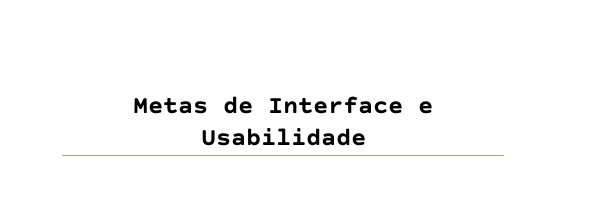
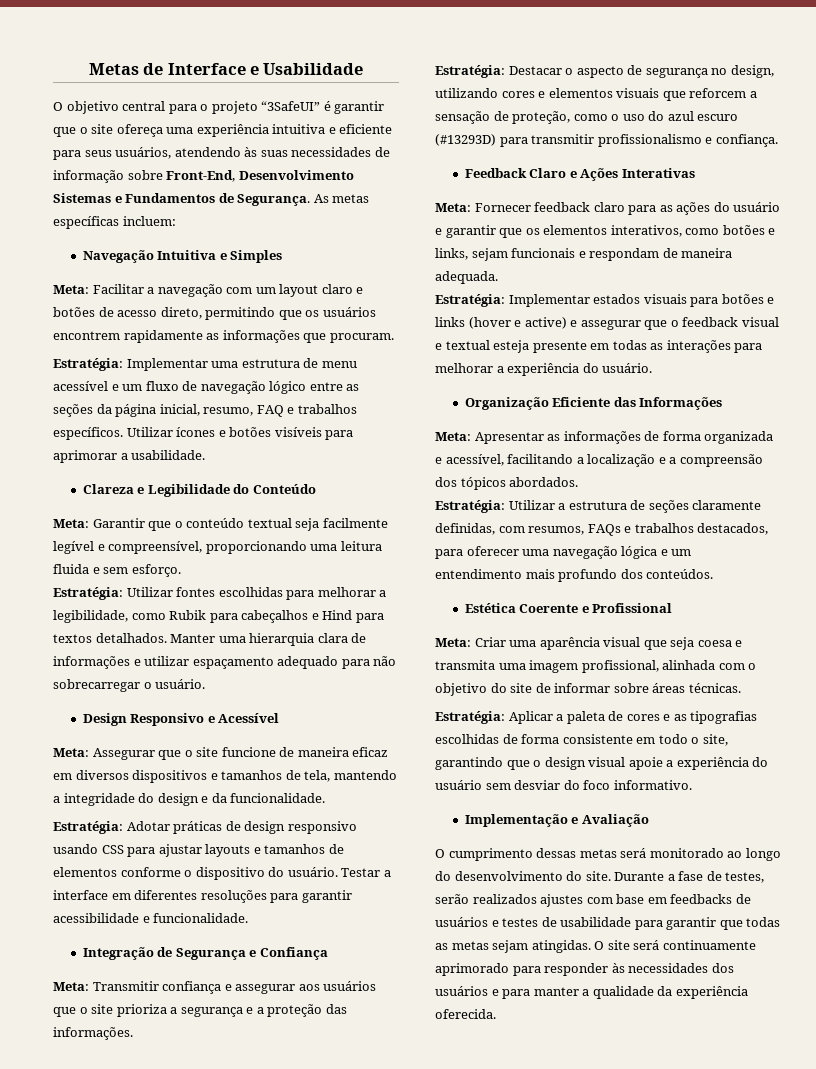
(366, 137) none -> [53,101,385,114] [53,124,393,137] [53,147,390,160] [53,170,354,183] [53,193,370,206] [53,216,176,229] [82,250,283,263] [53,284,364,297] [53,307,376,320] [53,330,394,343] [53,358,357,371] [53,381,360,394] [53,404,357,417] [53,427,354,440] [53,450,206,463] [82,484,316,497] [53,518,388,531] [53,541,382,554] [53,564,181,577] [53,587,387,600] [53,610,384,623] [53,633,367,646] [53,656,397,669] [53,679,206,692] [82,713,280,726] [53,747,389,760] [53,770,397,783] [53,793,326,806] [53,821,357,834] [53,844,344,857] [53,867,391,880] [53,890,352,903] [53,913,249,923] [82,947,328,960] [53,981,377,994] [53,1004,347,1017] [53,1027,133,1040] [435,65,774,78] [435,88,757,101] [435,111,739,124] [435,134,778,147] [464,168,695,181] [435,202,781,215] [435,225,776,238] [435,248,733,261] [435,271,498,284] [435,294,775,307] [435,317,779,330] [435,340,763,353] [435,363,653,376] [464,397,723,410] [435,431,774,444] [435,454,763,467] [435,477,579,490] [435,500,762,513] [435,523,769,536] [435,546,692,559] [435,569,714,582] [464,603,673,613] [435,637,743,650] [435,660,757,673] [435,683,741,696] [435,711,758,724] [435,734,728,746] [435,757,769,770] [435,780,692,790] [464,814,649,827] [435,848,781,861] [435,871,765,883] [435,894,751,907] [435,917,781,930] [435,940,756,953] [435,963,734,976] [435,986,748,999] [435,1009,496,1019] // O objetivo central para o projeto “3SafeUI” é garantir que o site ofereça uma experiência intuitiva e eficiente para seus usuários, atendendo às suas necessidades de informação sobre Front-End, Desenvolvimento Sistemas e Fundamentos de Segurança. As metas específicas incluem: // Navegação Intuitiva e Simples // Meta: Facilitar a navegação com um layout claro e botões de acesso direto, permitindo que os usuários encontrem rapidamente as informações que procuram. // Estratégia: Implementar uma estrutura de menu acessível e um fluxo de navegação lógico entre as seções da página inicial, resumo, FAQ e trabalhos específicos. Utilizar ícones e botões visíveis para aprimorar a usabilidade. // Clareza e Legibilidade do Conteúdo // Meta: Garantir que o conteúdo textual seja facilmente legível e compreensível, proporcionando uma leitura fluida e sem esforço. // Estratégia: Utilizar fontes escolhidas para melhorar a legibilidade, como Rubik para cabeçalhos e Hind para textos detalhados. Manter uma hierarquia clara de informações e utilizar espaçamento adequado para não sobrecarregar o usuário. // Design Responsivo e Acessível // Meta: Assegurar que o site funcione de maneira eficaz em diversos dispositivos e tamanhos de tela, mantendo a integridade do design e da funcionalidade. // Estratégia: Adotar práticas de design responsivo usando CSS para ajustar layouts e tamanhos de elementos conforme o dispositivo do usuário. Testar a interface em diferentes resoluções para garantir acessibilidade e funcionalidade. // Integração de Segurança e Confiança // Meta: Transmitir confiança e assegurar aos usuários que o site prioriza a segurança e a proteção das informações. // Estratégia: Destacar o aspecto de segurança no design, utilizando cores e elementos visuais que reforcem a sensação de proteção, como o uso do azul escuro (#13293D) para transmitir profissionalismo e confiança. // Feedback Claro e Ações Interativas // Meta: Fornecer feedback claro para as ações do usuário e garantir que os elementos interativos, como botões e links, sejam funcionais e respondam de maneira adequada. // Estratégia: Implementar estados visuais para botões e links (hover e active) e assegurar que o feedback visual e textual esteja presente em todas as interações para melhorar a experiência do usuário. // Organização Eficiente das Informações // Meta: Apresentar as informações de forma organizada e acessível, facilitando a localização e a compreensão dos tópicos abordados. // Estratégia: Utilizar a estrutura de seções claramente definidas, com resumos, FAQs e trabalhos destacados, para oferecer uma navegação lógica e um entendimento mais profundo dos conteúdos. // Estética Coerente e Profissional // Meta: Criar uma aparência visual que seja coesa e transmita uma imagem profissional, alinhada com o objetivo do site de informar sobre áreas técnicas. // Estratégia: Aplicar a paleta de cores e as tipografias escolhidas de forma consistente em todo o site, garantindo que o design visual apoie a experiência do usuário sem desviar do foco informativo. // Implementação e Avaliação // O cumprimento dessas metas será monitorado ao longo do desenvolvimento do site. Durante a fase de testes, serão realizados ajustes com base em feedbacks de usuários e testes de usabilidade para garantir que todas as metas sejam atingidas. O site será continuamente aprimorado para responder às necessidades dos usuários e para manter a qualidade da experiência oferecida.

